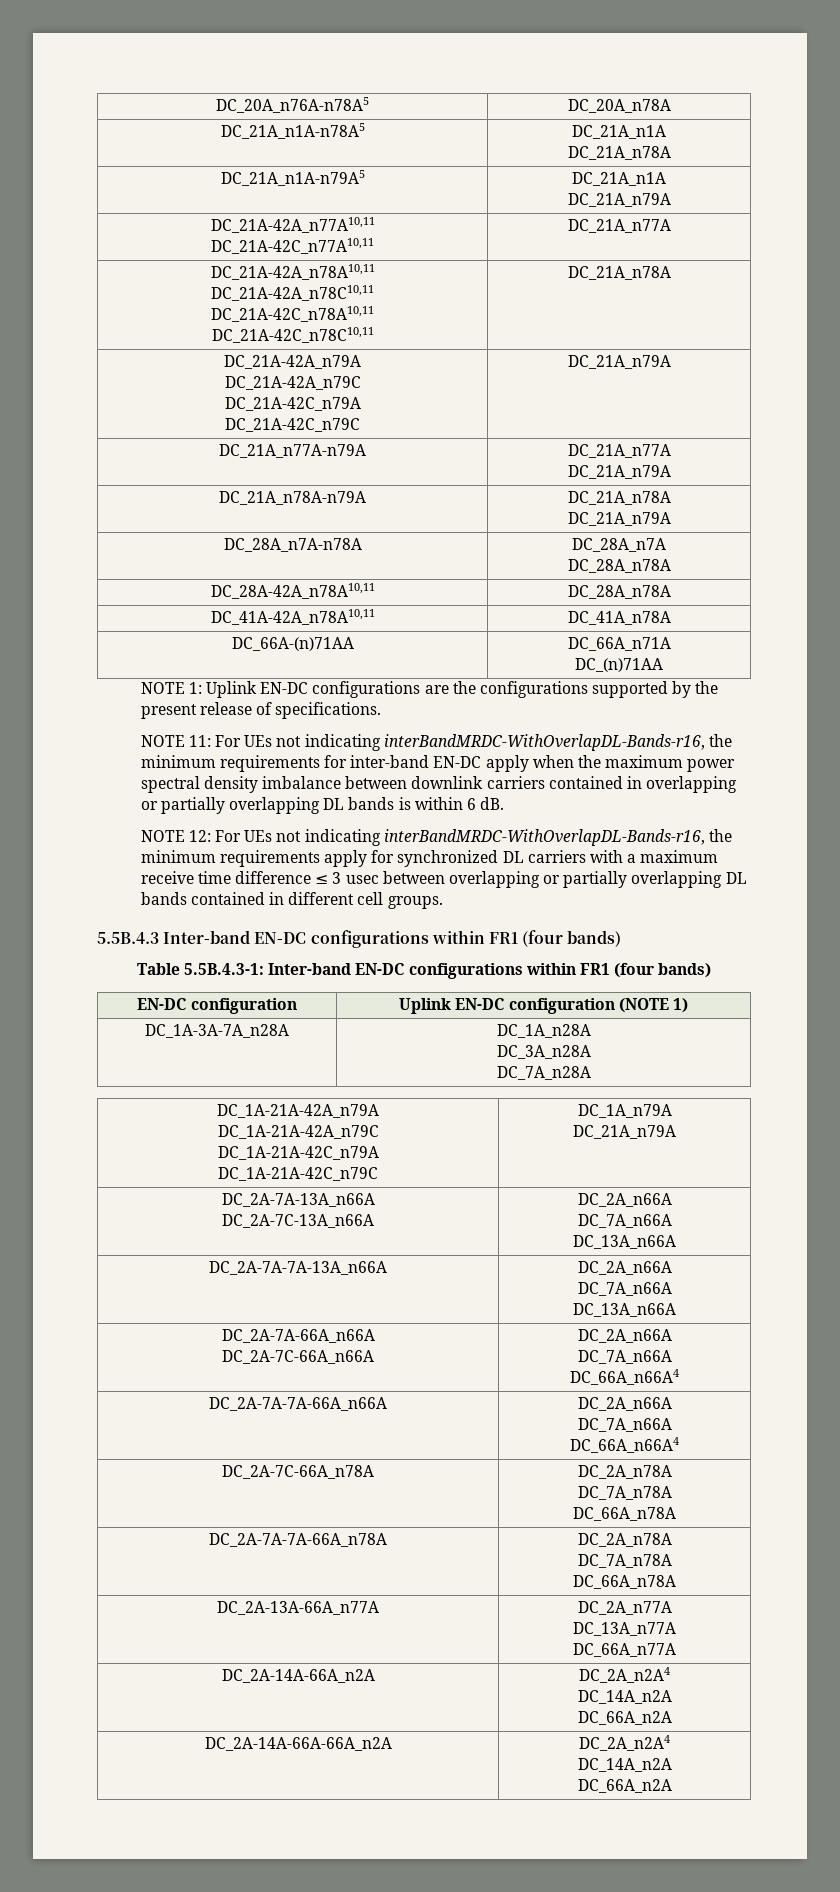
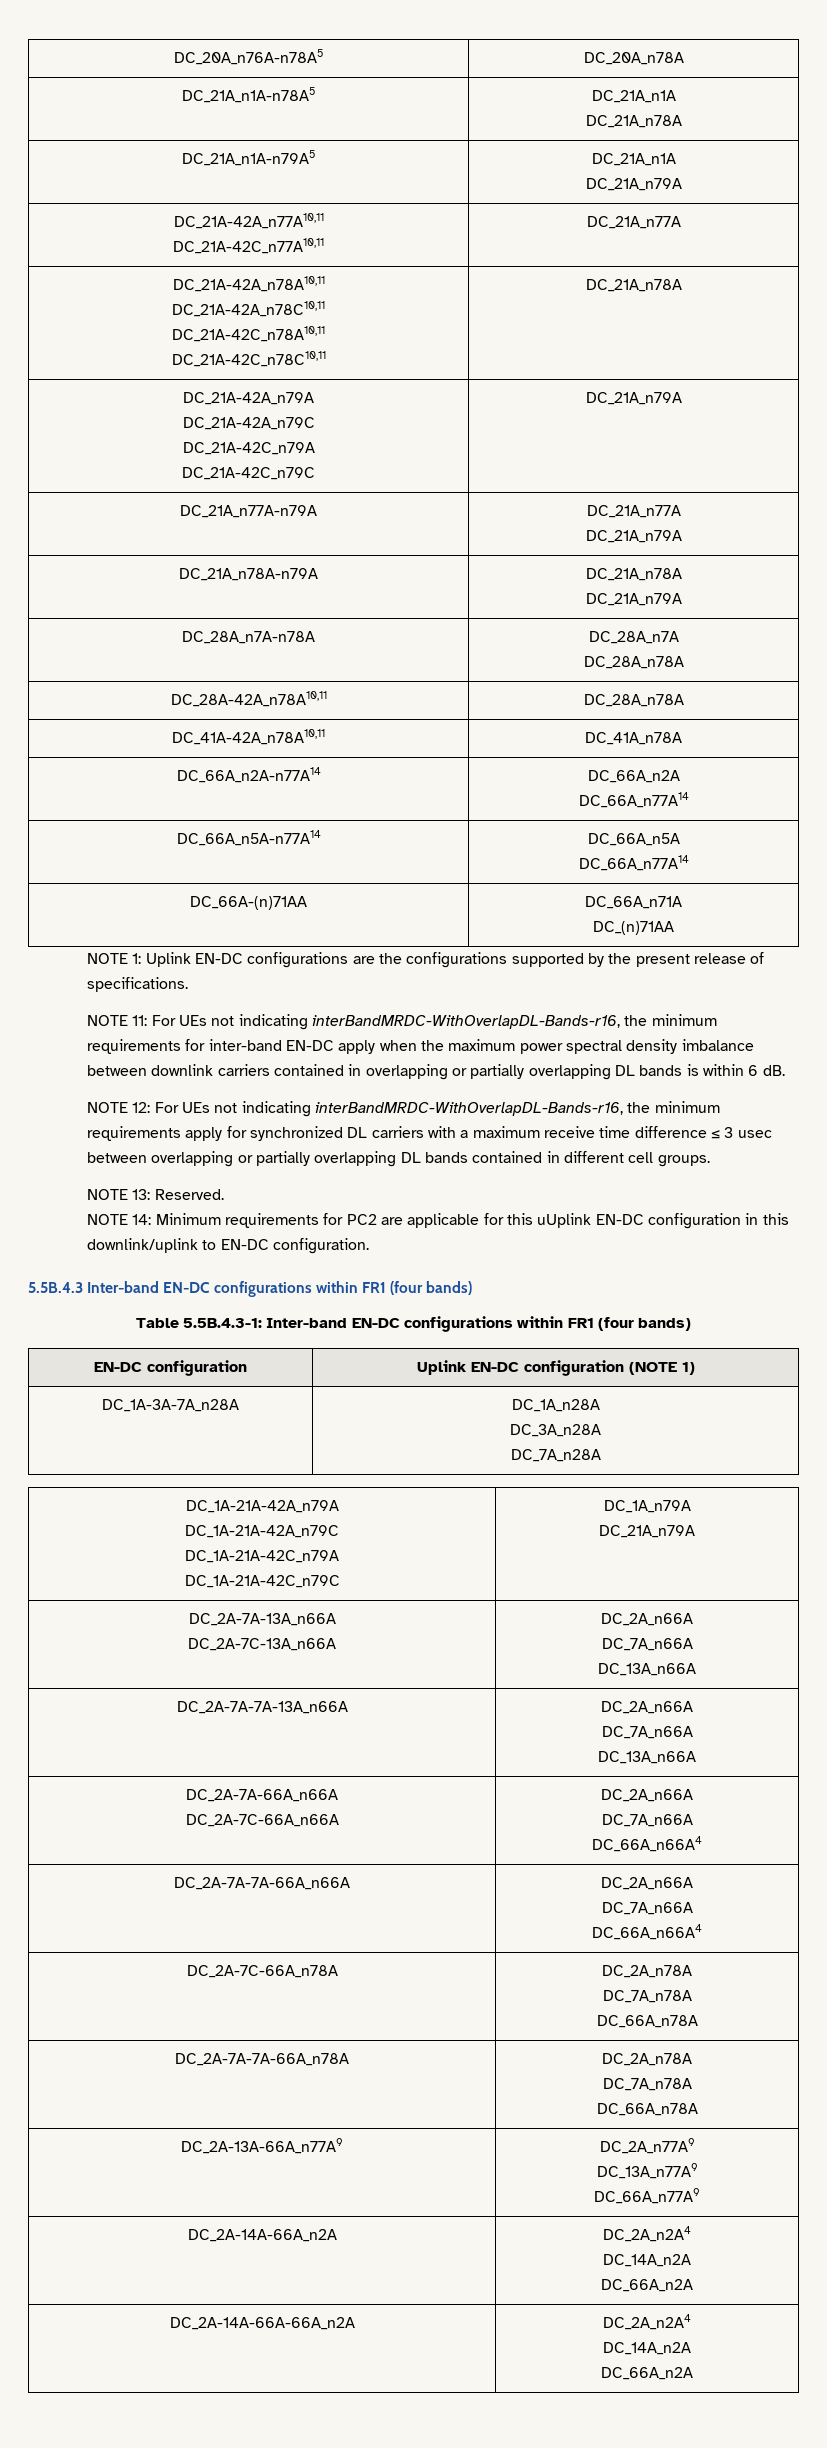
(671, 618) none -> [176,767,321,783] [587,770,680,783] [578,792,689,808] [176,830,321,846] [587,833,680,846] [578,855,689,871] // DC_66A_n2A-n77A14 | DC_66A_n2A // DC_66A_n77A14 // DC_66A_n5A-n77A14 | DC_66A_n5A // DC_66A_n77A14
(443, 902) none -> [87,1189,224,1200] [87,1213,789,1229] [87,1238,370,1254] // NOTE 13: Reserved. // NOTE 14: Minimum requirements for PC2 are applicable for this uUplink EN-DC configuration in this downlink/uplink to EN-DC configuration.
[217,1601,379,1615] [577,1601,672,1615] [573,1622,676,1636] [573,1643,676,1657] DC_2A-13A-66A_n77A | DC_2A_n77A // DC_13A_n77A // DC_66A_n77A -> [181,2138,343,2154] [599,2138,695,2154] [596,2163,698,2179] [594,2188,700,2204] DC_2A-13A-66A_n77A9 | DC_2A_n77A9 // DC_13A_n77A9 // DC_66A_n77A9

